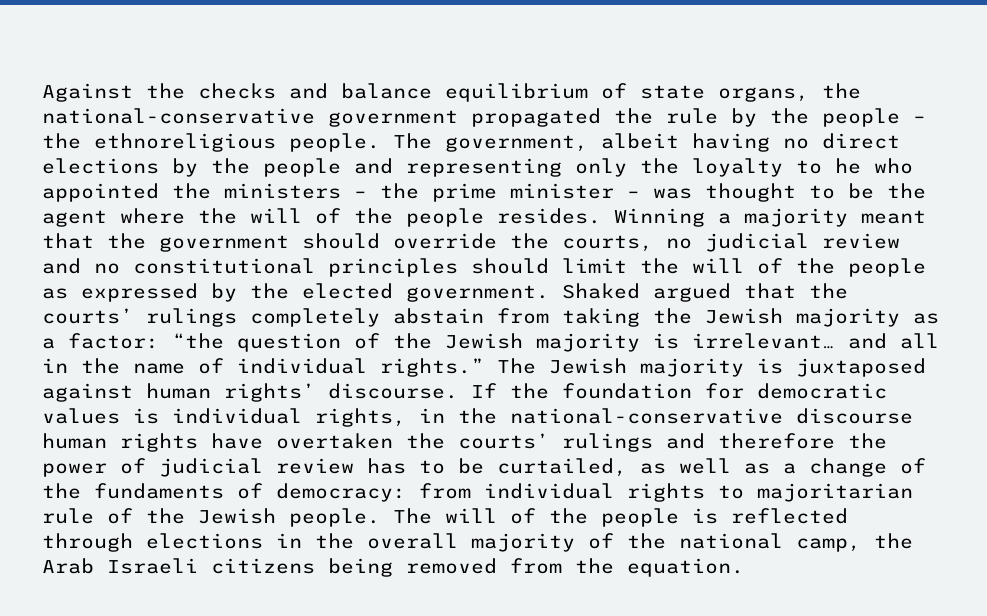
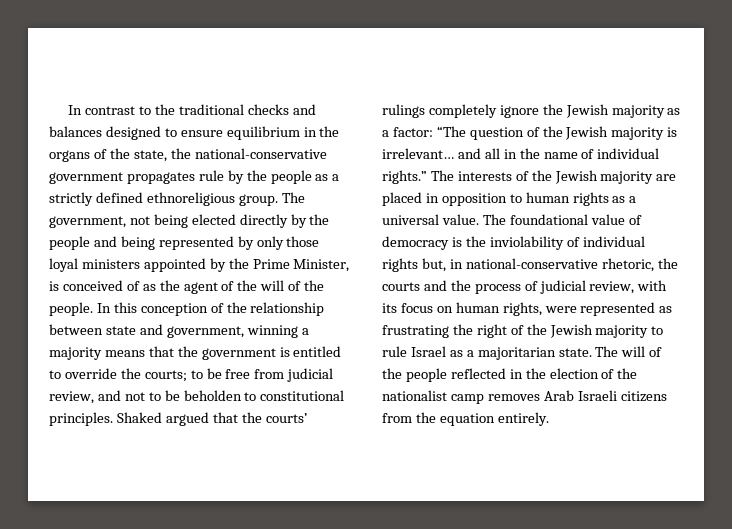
[42,83,809,102] Against the checks and balance equilibrium of state organs, -> [68,104,316,115] [49,126,340,140] [49,148,167,162] In contrast to the traditional checks and balances designed to ensure equilibrium in the organs of the state,
[471,108,653,127] propagated the -> [126,172,195,184] propagates
[913,116,926,123] [42,133,900,152] [42,158,913,177] [42,183,874,202] – the ethnoreligious people. The government, albeit having no direct elections by the people and representing only the loyalty to he who appointed the ministers – the prime minister – was thought to be -> [315,174,340,181] [49,192,305,206] [49,214,330,228] [49,236,320,250] [49,258,350,272] [49,280,156,291] as a strictly defined ethnoreligious group. The government, not being elected directly by the people and being represented by only those loyal ministers appointed by the Prime Minister, is conceived of as
[120,208,705,227] where the will of the people resides. Winning -> [221,280,325,291] [49,302,325,316] [49,324,298,338] of the will of the people. In this conception of the relationship between state and government, winning
[861,210,926,224] meant -> [104,350,145,357] means
[302,233,900,252] [42,258,926,277] [42,283,549,302] should override the courts, no judicial review and no constitutional principles should limit the will of the people as expressed by the elected government. -> [279,346,342,357] [49,368,334,382] [49,390,345,404] [49,412,113,426] is entitled to override the courts; to be free from judicial review, and not to be beholden to constitutional principles.
[393,308,640,327] abstain from taking -> [499,105,539,118] ignore
[172,333,224,349] “the -> [436,126,466,137] “The
[549,358,926,377] [42,383,887,402] [42,408,913,427] [42,433,887,452] [42,458,926,477] [42,483,913,502] [42,508,380,527] Jewish majority is juxtaposed against human rights’ discourse. If the foundation for democratic values is individual rights, in the national-conservative discourse human rights have overtaken the courts’ rulings and therefore the power of judicial review has to be curtailed, as well as a change of the fundaments of democracy: from individual rights to majoritarian rule of the Jewish people. -> [457,170,677,184] [382,192,637,206] [382,214,642,225] [382,236,645,250] [382,258,678,272] [382,280,668,294] [382,302,673,316] [382,324,664,338] [382,346,592,360] interests of the Jewish majority are placed in opposition to human rights as a universal value. The foundational value of democracy is the inviolability of individual rights but, in national-conservative rhetoric, the courts and the process of judicial review, with its focus on human rights, were represented as frustrating the right of the Jewish majority to rule Israel as a majoritarian state.
[692,508,848,524] [42,533,913,552] [42,558,744,577] is reflected through elections in the overall majority of the national camp, the Arab Israeli citizens being removed from the equation. -> [450,368,638,379] [382,390,667,404] [382,412,549,426] reflected in the election of the nationalist camp removes Arab Israeli citizens from the equation entirely.

